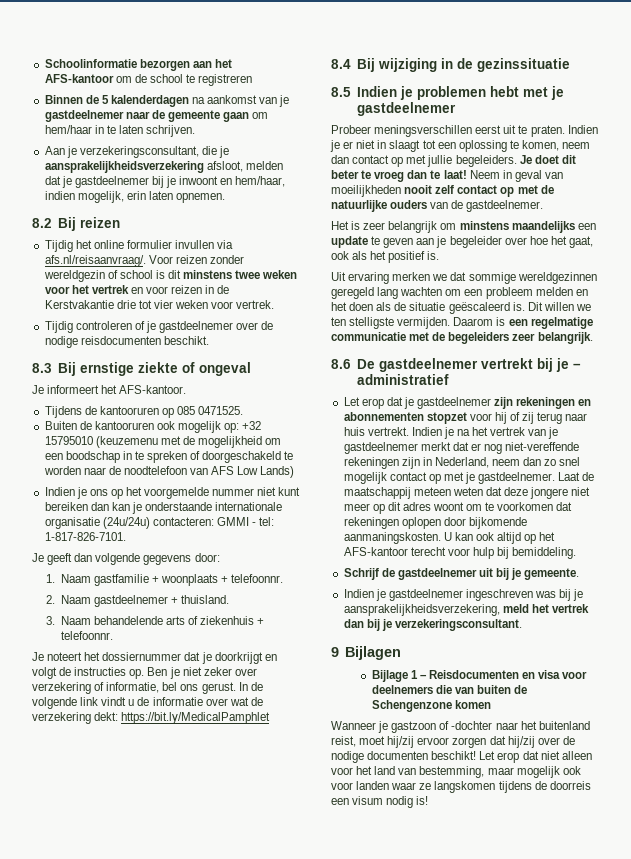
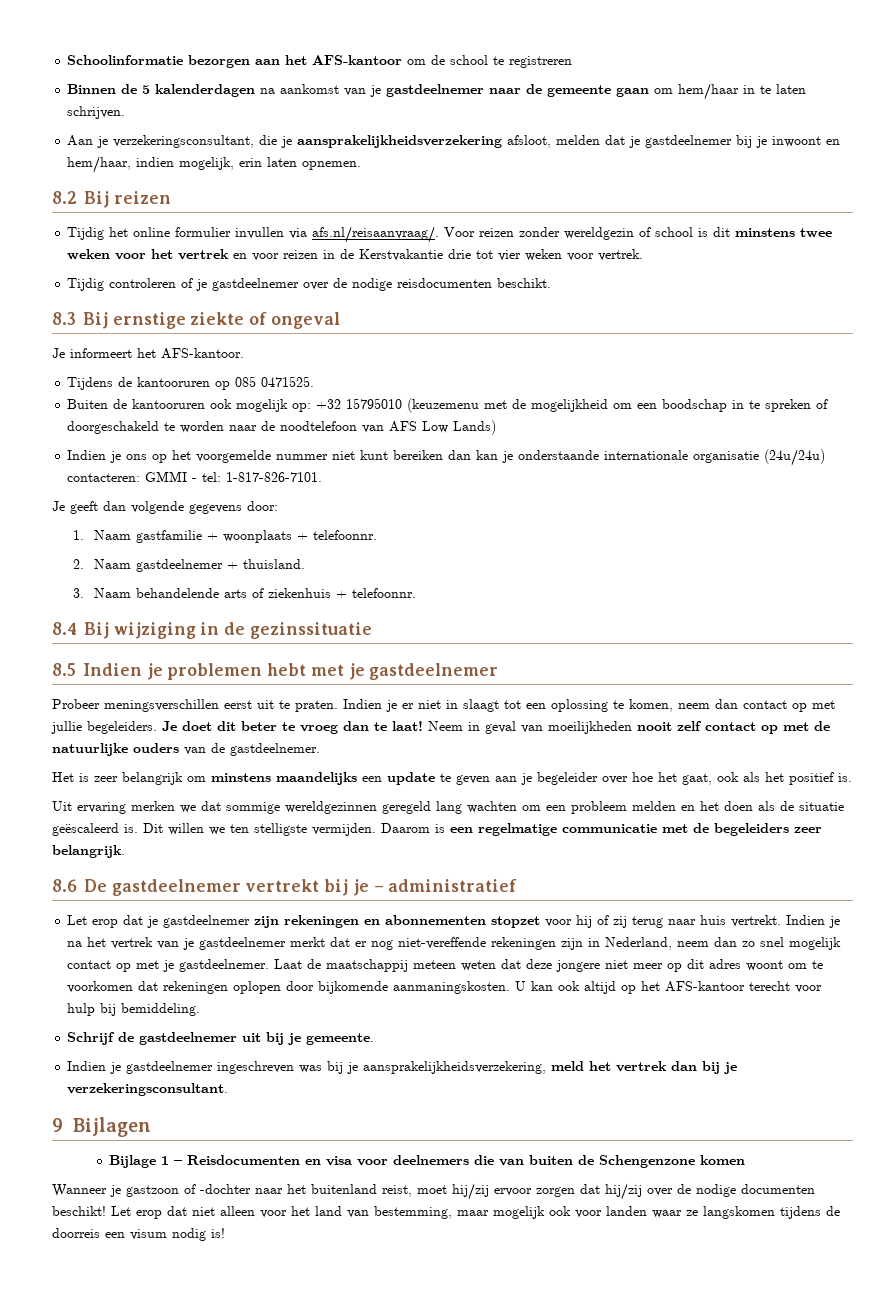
[32,652,277,664] [32,667,257,679] [32,682,263,694] [32,697,263,709] [32,712,271,724] // Je noteert het dossiernummer dat je doorkrijgt en volgt de instructies op. Ben je niet zeker over verzekering of informatie, bel ons gerust. In de volgende link vindt u de informatie over wat de verzekering dekt: https://bit.ly/MedicalPamphlet -> (416, 593) none

